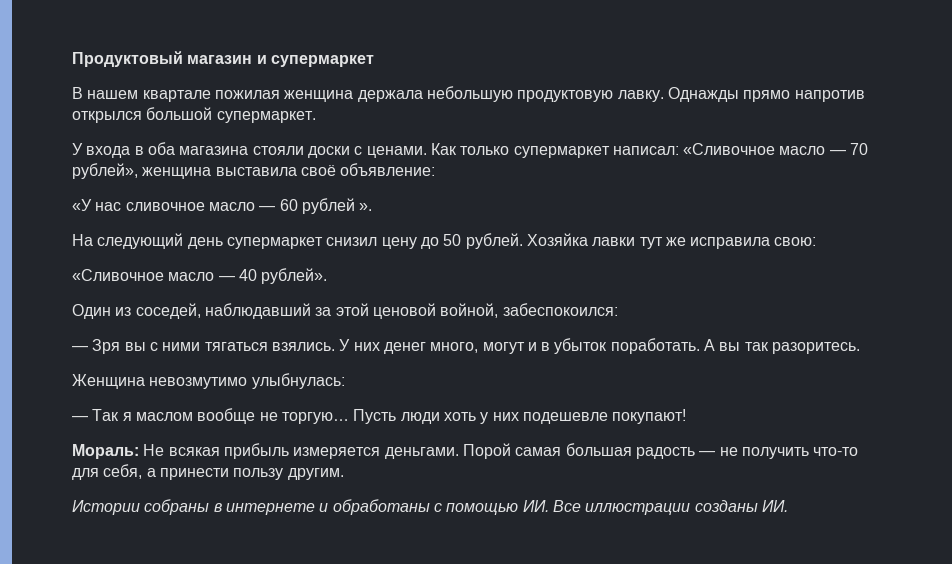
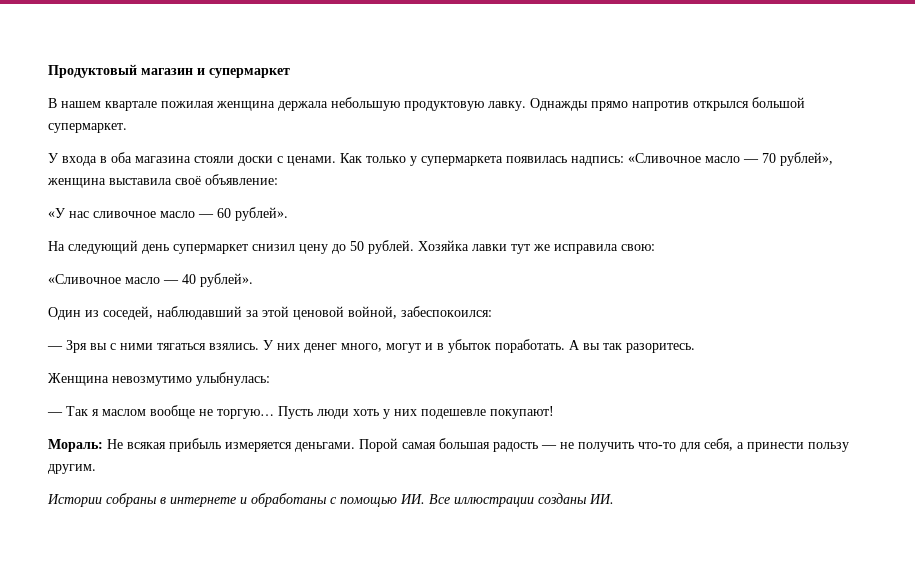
[513,146,679,158] супермаркет написал: -> [410,156,624,166] у супермаркета появилась надпись:
[301,198,373,214] рублей ». -> [235,207,288,221] рублей».

